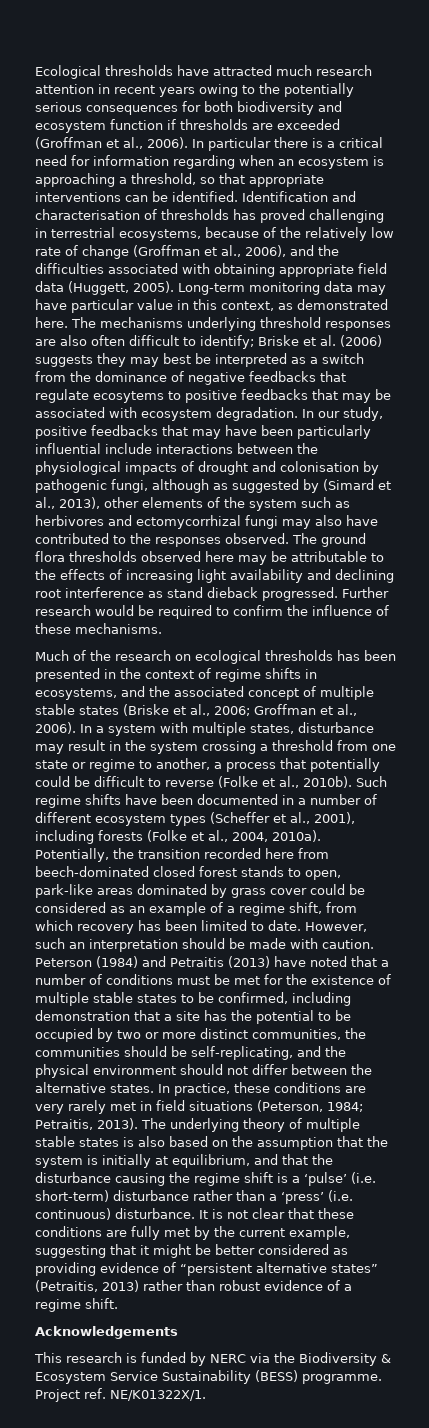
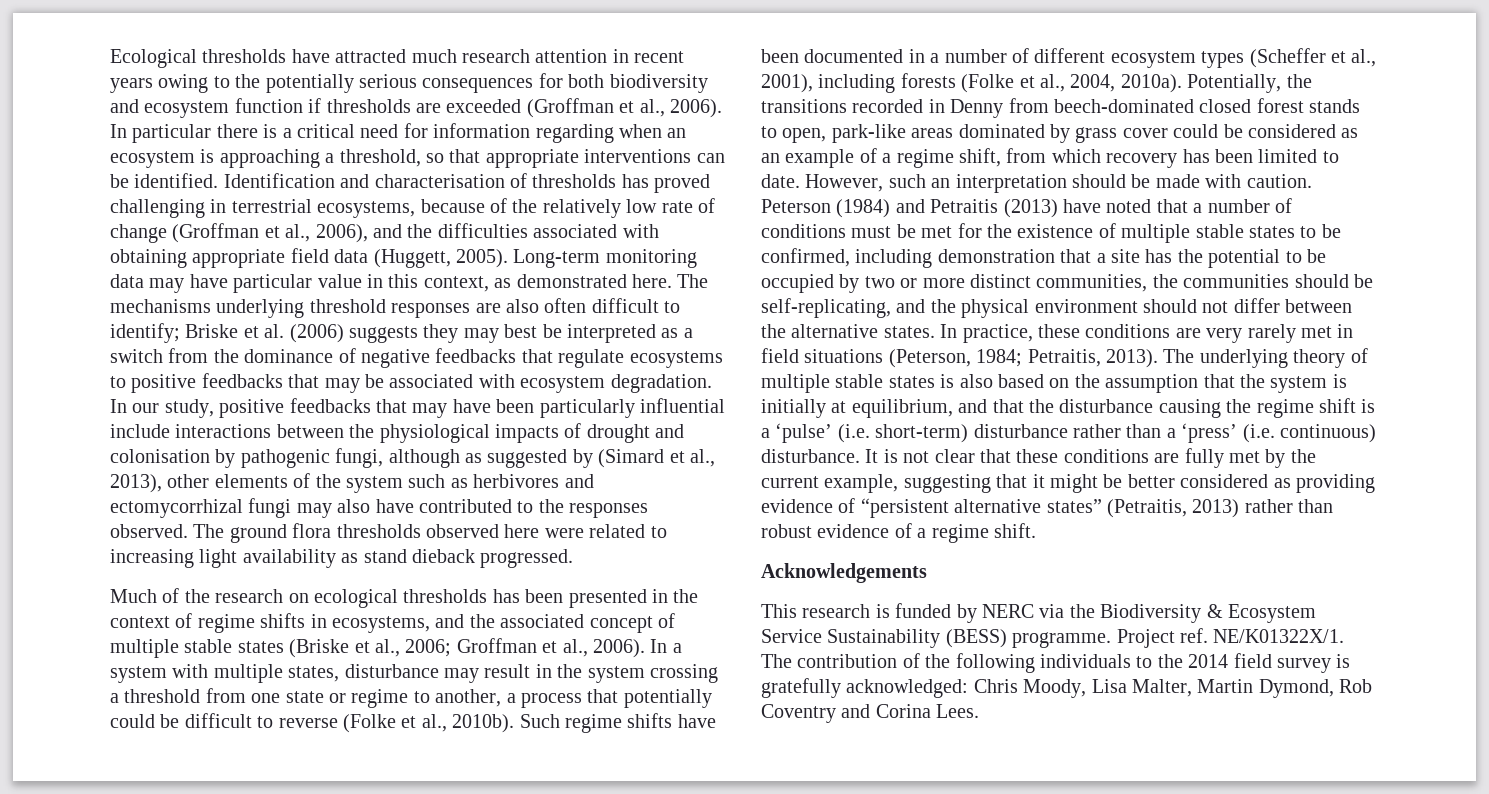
[93,391,164,403] ecosytems -> [629,351,723,368] ecosystems
[238,551,384,565] [35,569,394,583] [35,587,389,601] [35,605,389,619] [35,623,162,634] may be attributable to the effects of increasing light availability and declining root interference as stand dieback progressed. Further research would be required to confirm the influence of these mechanisms. -> [544,524,667,538] [110,549,574,568] were related to increasing light availability as stand dieback progressed.
[138,848,294,859] transition recorded here -> [761,99,1004,118] transitions recorded in Denny
(206, 1395) none -> [761,653,1351,673] [761,678,1373,698] [761,704,980,723] The contribution of the following individuals to the 2014 field survey is gratefully acknowledged: Chris Moody, Lisa Malter, Martin Dymond, Rob Coventry and Corina Lees.

